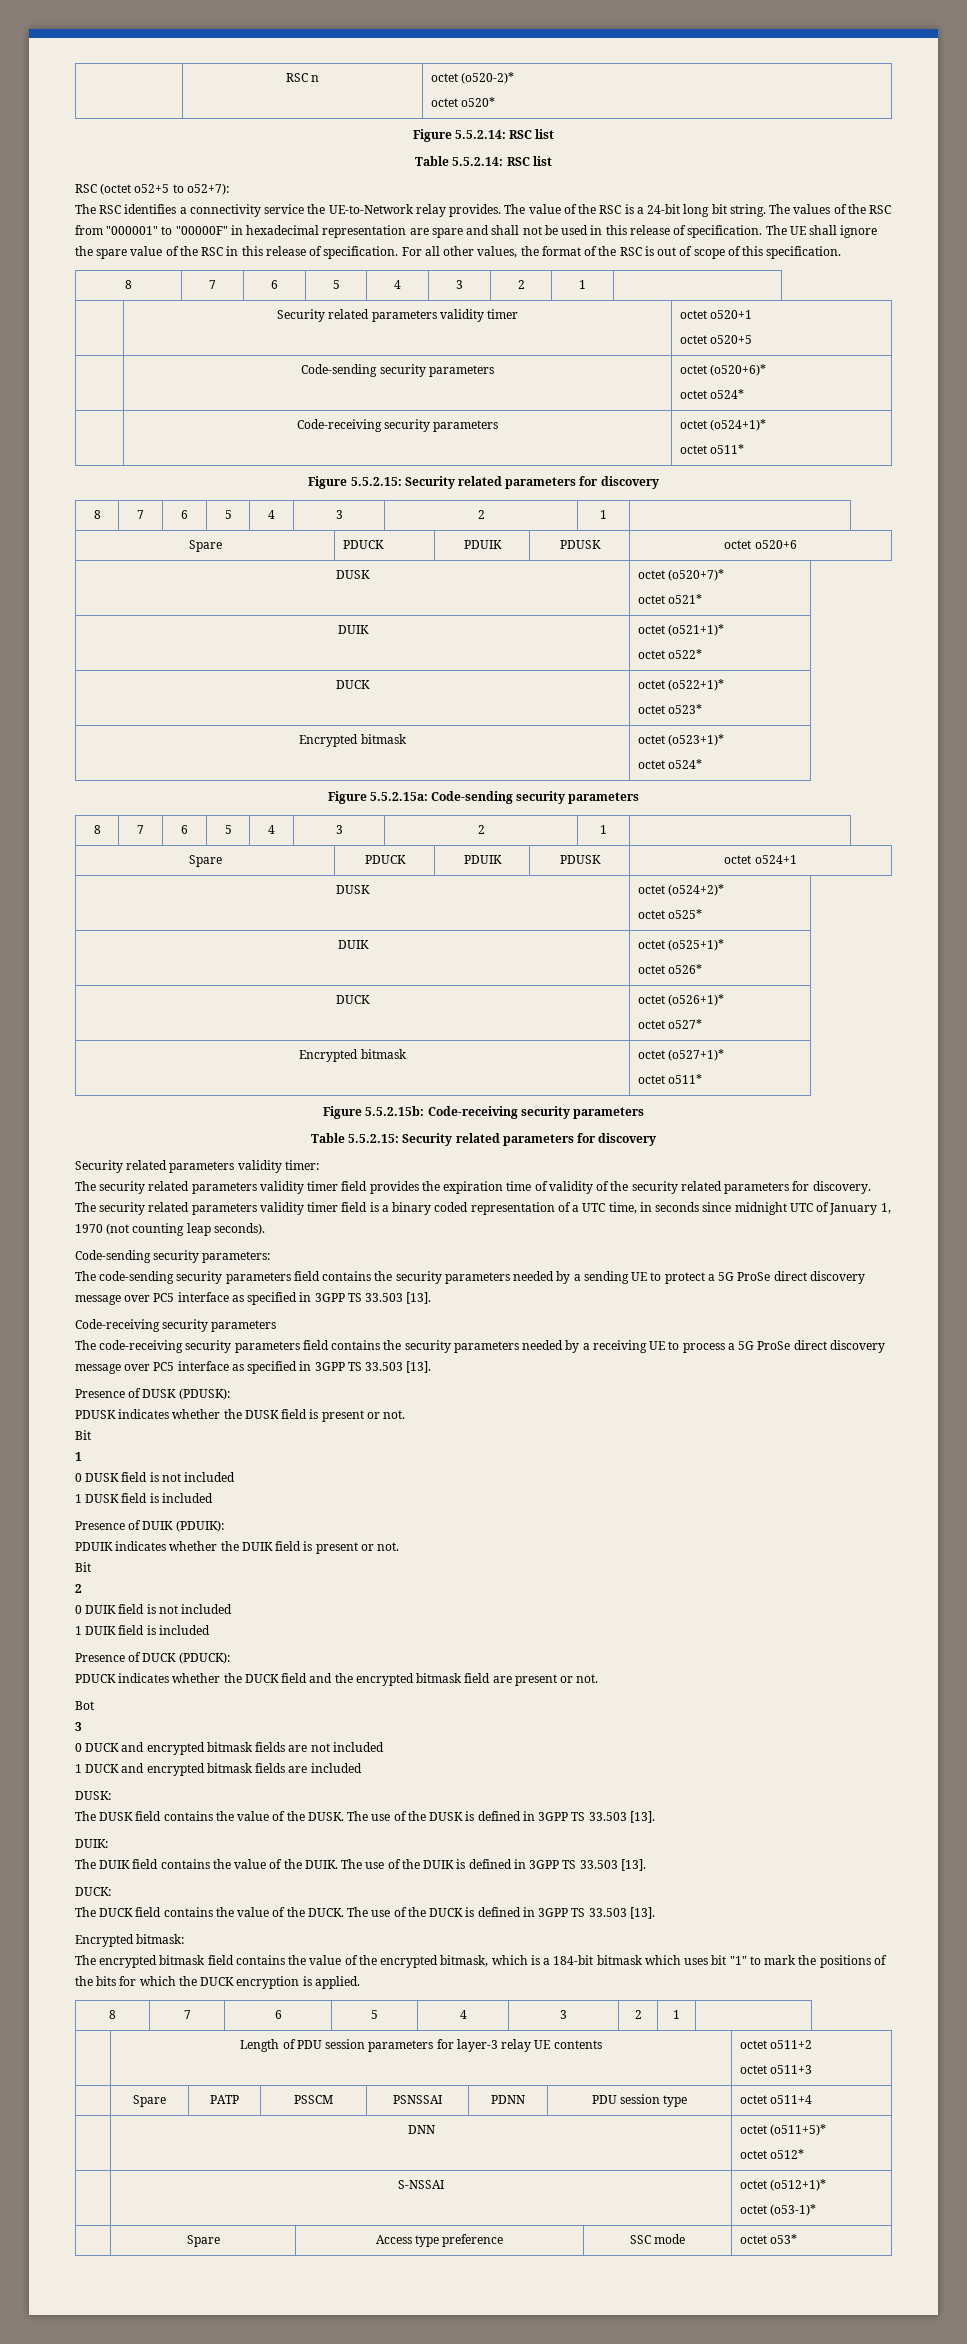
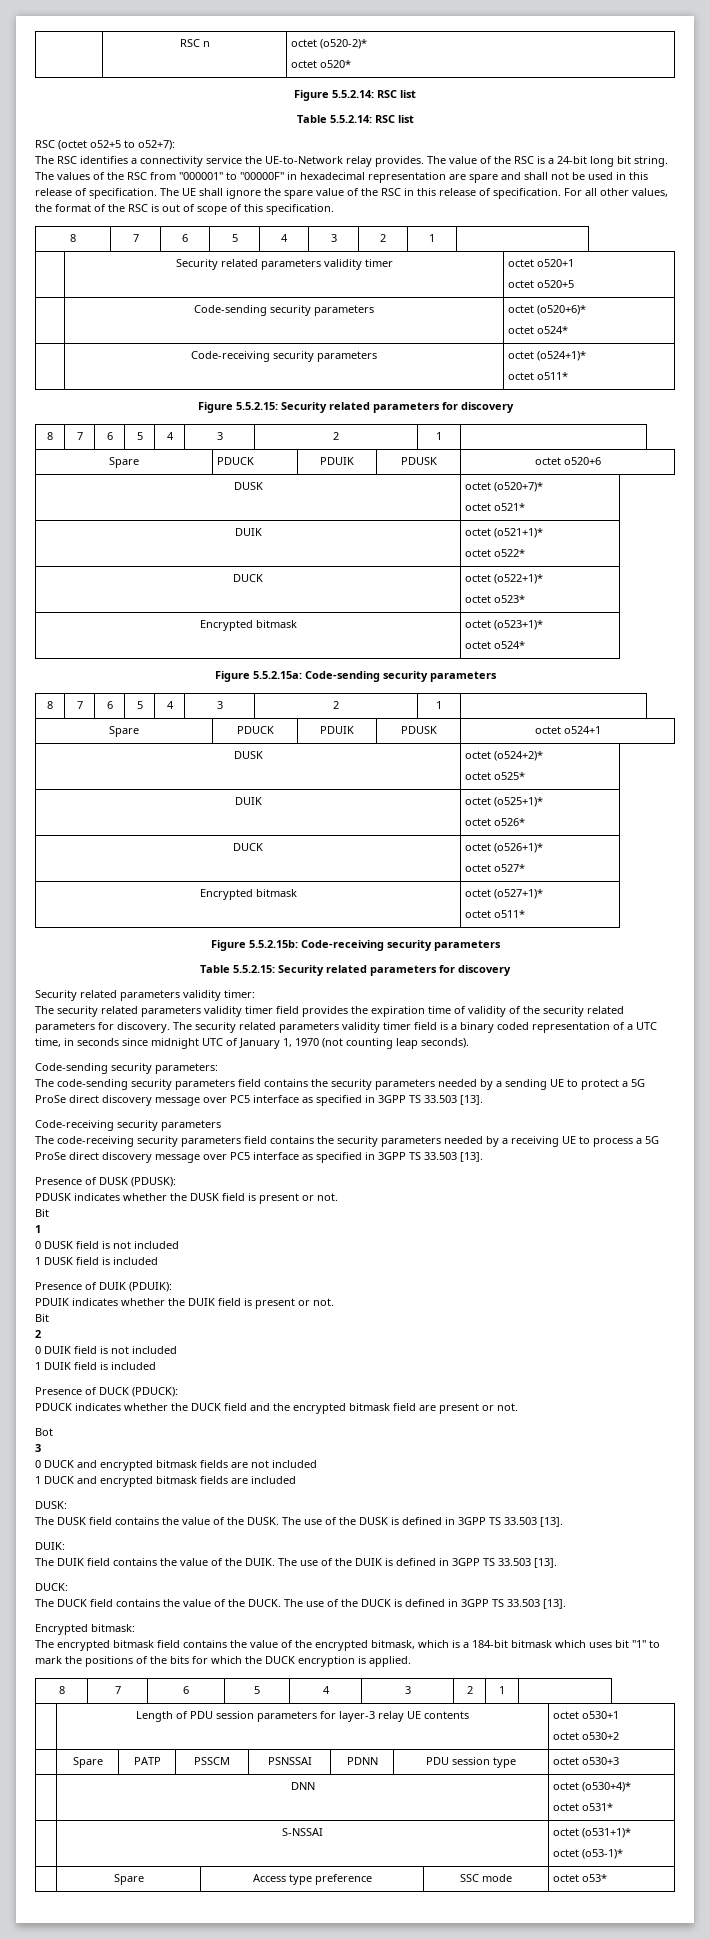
[770,2040,813,2049] [739,2065,813,2074] o511+2 // octet o511+3 -> [581,1711,619,1719] [552,1732,619,1740] o530+1 // octet o530+2
[770,2095,813,2104] o511+4 -> [581,1757,619,1765] o530+3
[770,2124,827,2136] [739,2149,805,2159] (o511+5)* // octet o512* -> [581,1782,631,1792] [552,1803,613,1811] (o530+4)* // octet o531*
[770,2179,827,2191] (o512+1)* -> [581,1828,631,1838] (o531+1)*

